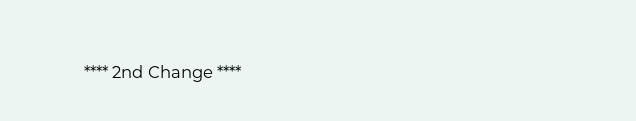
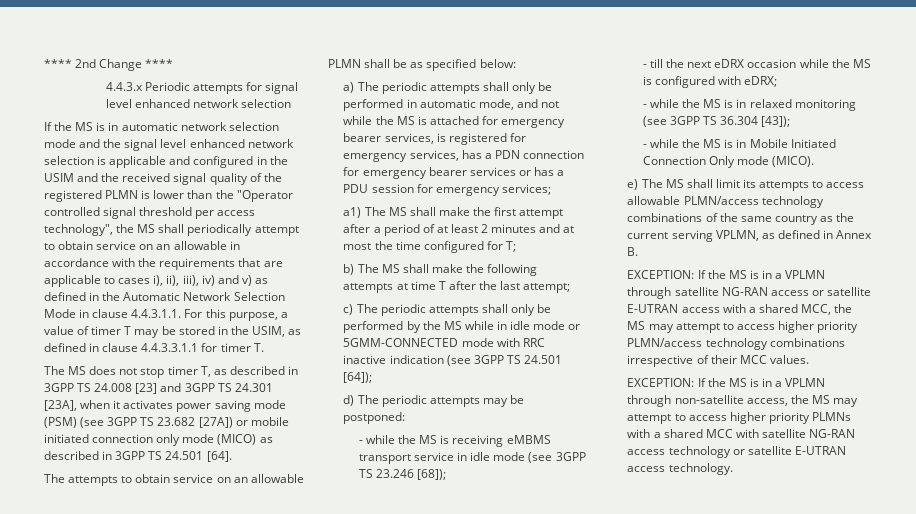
(242, 71) none -> [105,82,299,94] [105,99,292,108] [44,122,279,131] [44,139,294,151] [44,156,288,168] [44,173,282,185] [44,190,293,202] [44,207,256,219] [44,224,299,236] [44,241,240,250] [44,258,283,270] [44,275,268,287] [44,292,285,301] [44,309,288,321] [44,326,302,338] [44,343,264,352] [44,366,298,378] [44,383,273,394] [44,400,286,412] [44,417,289,428] [44,434,273,446] [44,451,232,462] [44,474,304,486] [328,59,516,71] [343,82,553,94] [343,99,559,111] [343,116,566,128] [343,133,526,145] [343,150,584,162] [343,167,565,179] [343,184,551,196] [343,207,564,219] [343,224,575,236] [343,241,516,253] [343,264,538,276] [343,281,571,293] [343,304,552,316] [343,321,581,333] [343,338,545,347] [343,355,562,366] [343,372,373,383] [343,395,524,407] [343,412,406,424] [358,435,551,447] [358,452,586,464] [358,469,447,480] [642,59,871,68] [642,76,778,88] [642,99,856,111] [642,116,791,127] [642,139,836,148] [642,156,815,168] [627,179,865,191] [627,196,824,208] [627,213,855,225] [627,230,873,242] [627,247,639,256] [627,270,826,279] [627,287,871,299] [627,304,853,315] [627,321,859,333] [627,338,845,350] [627,355,809,367] [627,378,826,387] [627,395,858,407] [627,412,851,424] [627,429,856,438] [627,446,846,458] [627,463,733,475] // 4.4.3.x Periodic attempts for signal level enhanced network selection // If the MS is in automatic network selection mode and the signal level enhanced network selection is applicable and configured in the USIM and the received signal quality of the registered PLMN is lower than the "Operator controlled signal threshold per access technology", the MS shall periodically attempt to obtain service on an allowable in accordance with the requirements that are applicable to cases i), ii), iii), iv) and v) as defined in the Automatic Network Selection Mode in clause 4.4.3.1.1. For this purpose, a value of timer T may be stored in the USIM, as defined in clause 4.4.3.3.1.1 for timer T. // The MS does not stop timer T, as described in 3GPP TS 24.008 [23] and 3GPP TS 24.301 [23A], when it activates power saving mode (PSM) (see 3GPP TS 23.682 [27A]) or mobile initiated connection only mode (MICO) as described in 3GPP TS 24.501 [64]. // The attempts to obtain service on an allowable PLMN shall be as specified below: // a) The periodic attempts shall only be performed in automatic mode, and not while the MS is attached for emergency bearer services, is registered for emergency services, has a PDN connection for emergency bearer services or has a PDU session for emergency services; // a1) The MS shall make the first attempt after a period of at least 2 minutes and at most the time configured for T; // b) The MS shall make the following attempts at time T after the last attempt; // c) The periodic attempts shall only be performed by the MS while in idle mode or 5GMM-CONNECTED mode with RRC inactive indication (see 3GPP TS 24.501 [64]); // d) The periodic attempts may be postponed: // - while the MS is receiving eMBMS transport service in idle mode (see 3GPP TS 23.246 [68]); // - till the next eDRX occasion while the MS is configured with eDRX; // - while the MS is in relaxed monitoring (see 3GPP TS 36.304 [43]); // - while the MS is in Mobile Initiated Connection Only mode (MICO). // e) The MS shall limit its attempts to access allowable PLMN/access technology combinations of the same country as the current serving VPLMN, as defined in Annex B. // EXCEPTION: If the MS is in a VPLMN through satellite NG-RAN access or satellite E-UTRAN access with a shared MCC, the MS may attempt to access higher priority PLMN/access technology combinations irrespective of their MCC values. // EXCEPTION: If the MS is in a VPLMN through non-satellite access, the MS may attempt to access higher priority PLMNs with a shared MCC with satellite NG-RAN access technology or satellite E-UTRAN access technology.

